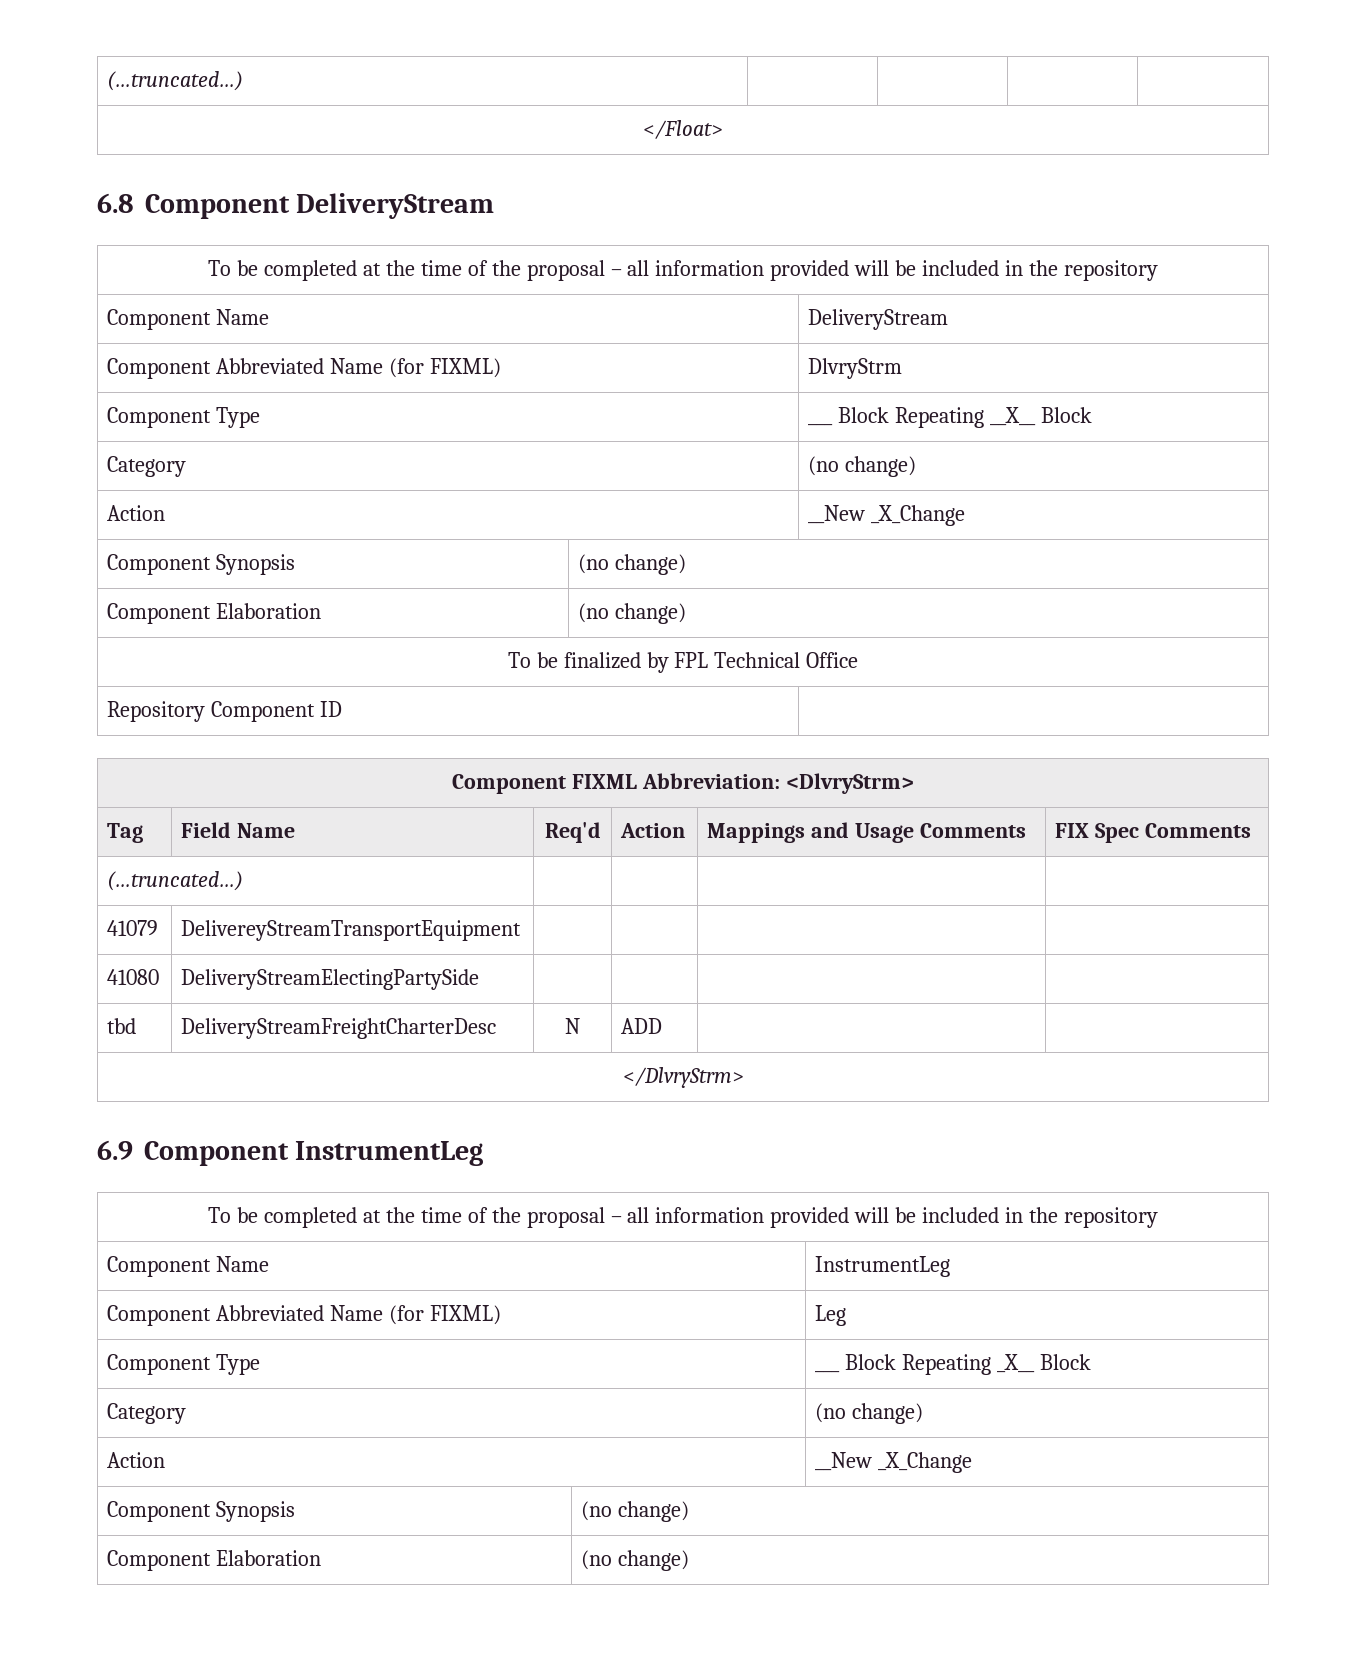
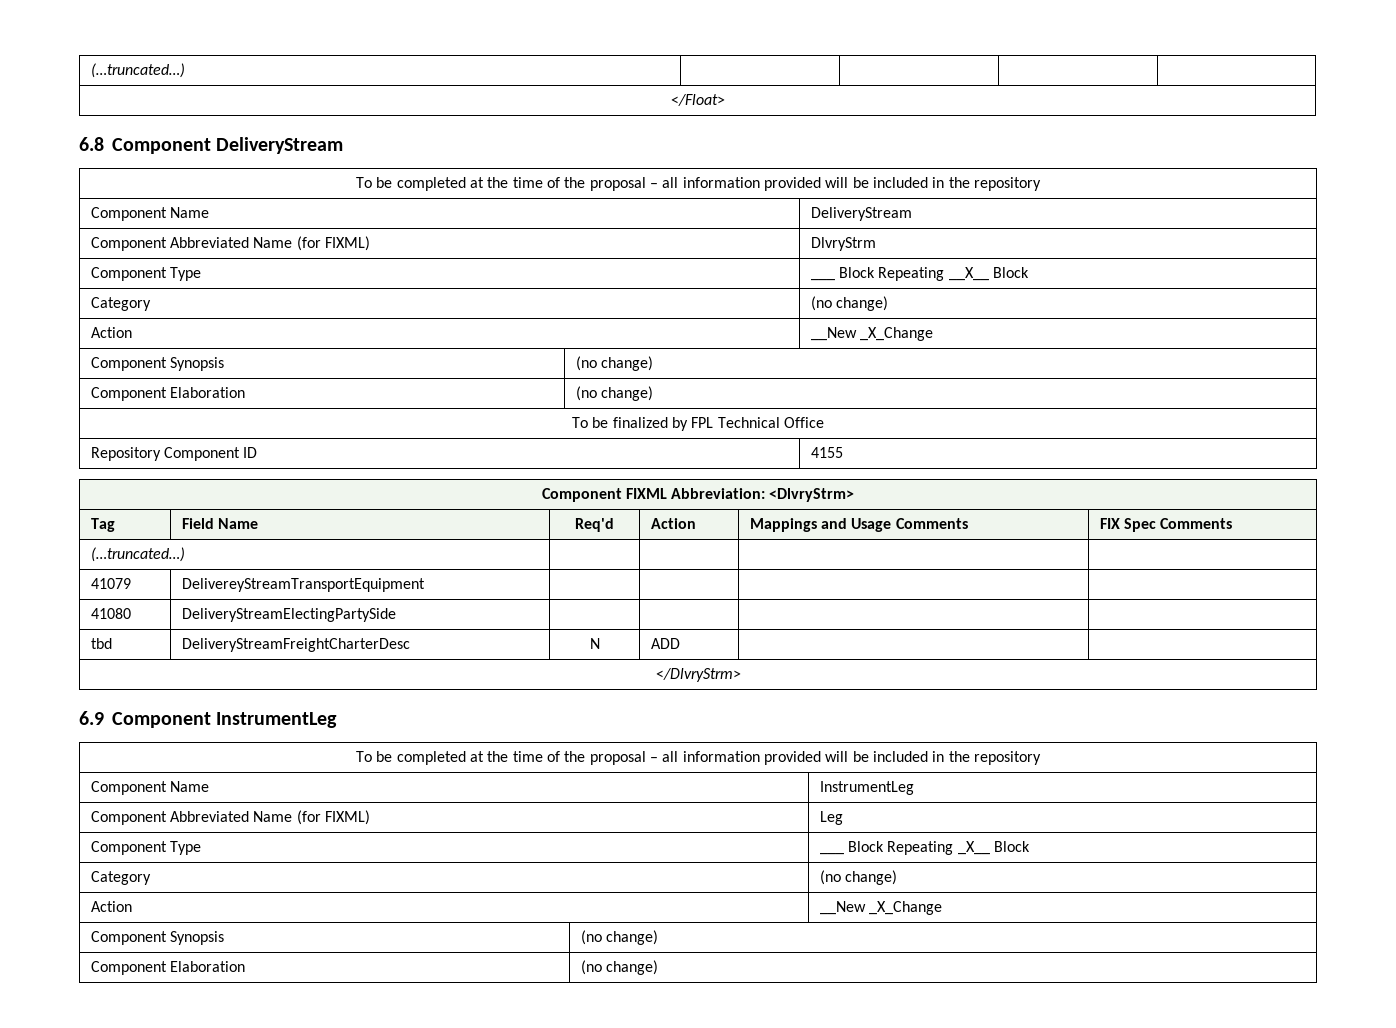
(343, 709) none -> [810,447,843,458] 4155

